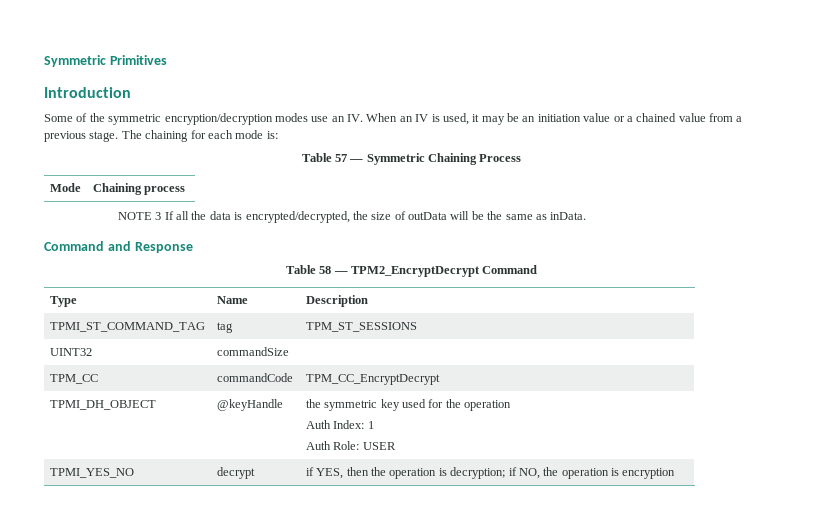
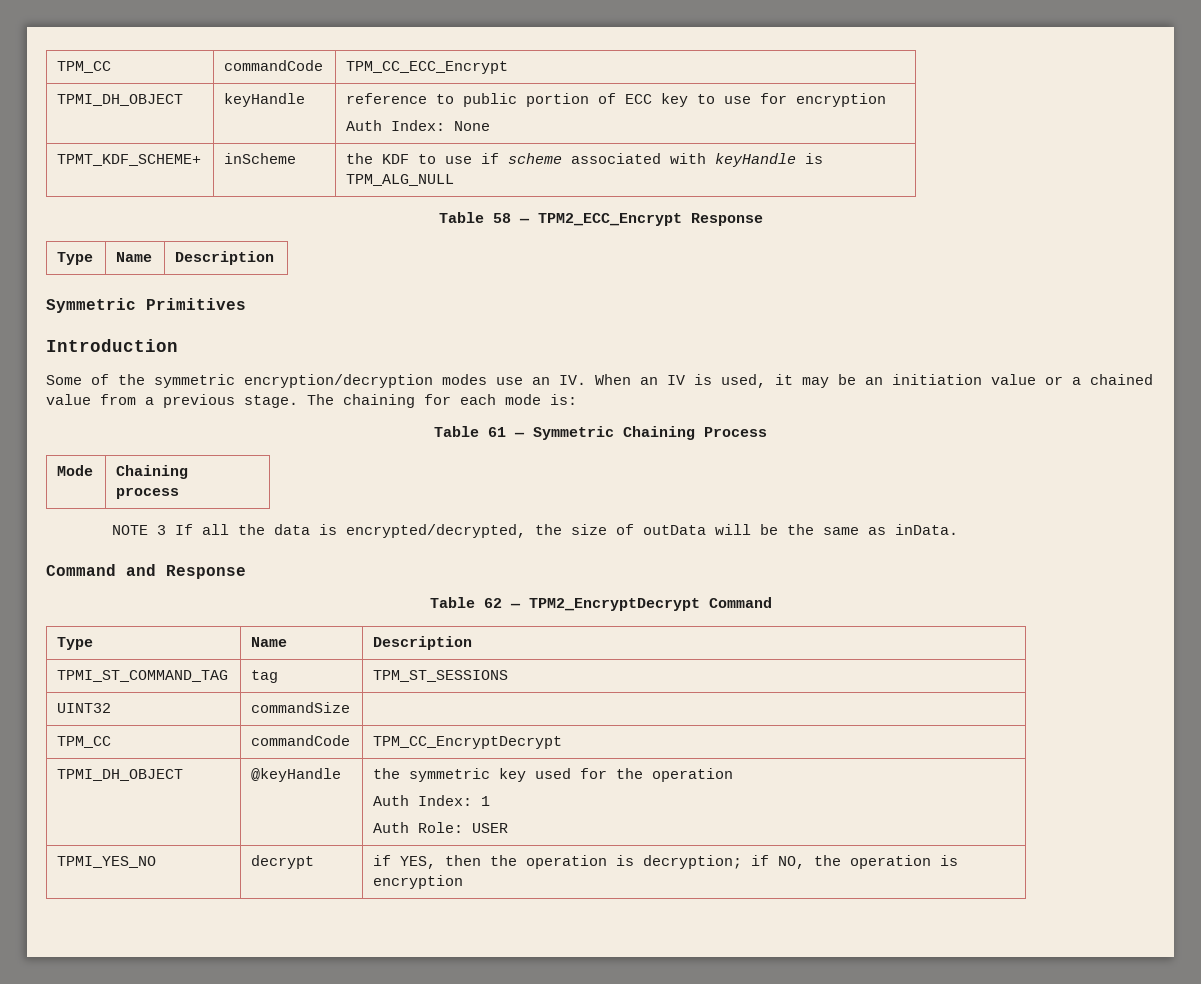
(44, 61) none -> [57,61,112,73] [224,60,324,71] [346,61,509,74] [57,94,184,106] [224,93,306,107] [346,93,887,107] [346,120,491,131] [57,154,202,166] [224,153,297,164] [346,153,824,167] [346,174,455,186] [438,212,763,226] [57,252,94,265] [116,252,153,262] [175,251,275,265] TPM_CC | commandCode | TPM_CC_ECC_Encrypt // TPMI_DH_OBJECT | keyHandle | reference to public portion of ECC key to use for encryption // Auth Index: None // TPMT_KDF_SCHEME+ | inScheme | the KDF to use if scheme associated with keyHandle is TPM_ALG_NULL // Table 58 — TPM2_ECC_Encrypt Response // Type | Name | Description //
[334,154,347,162] 57 -> [488,427,506,437] 61
[319,266,332,274] 58 -> [483,598,502,608] 62

